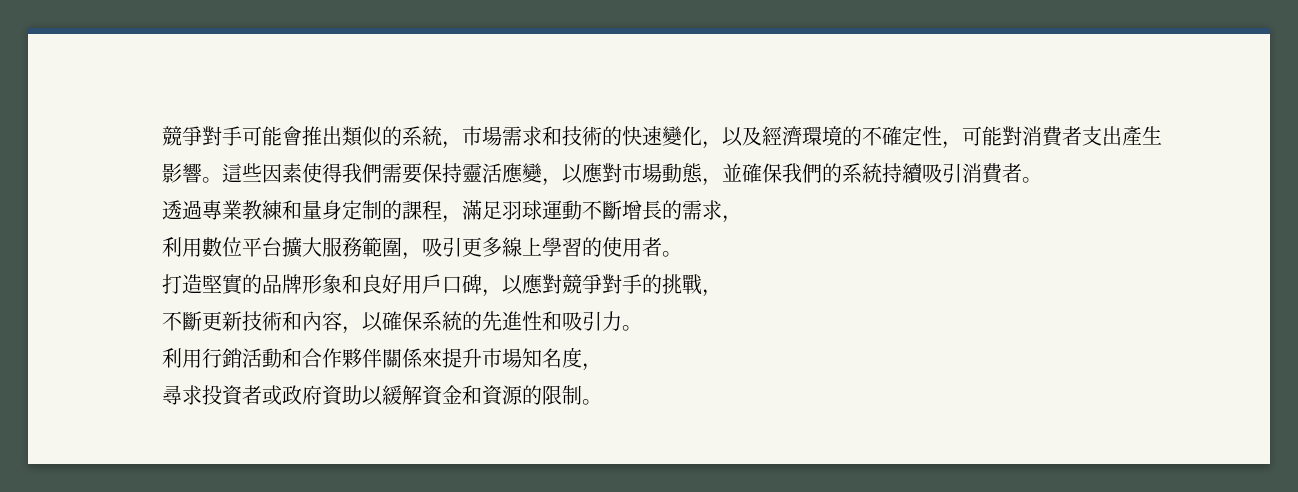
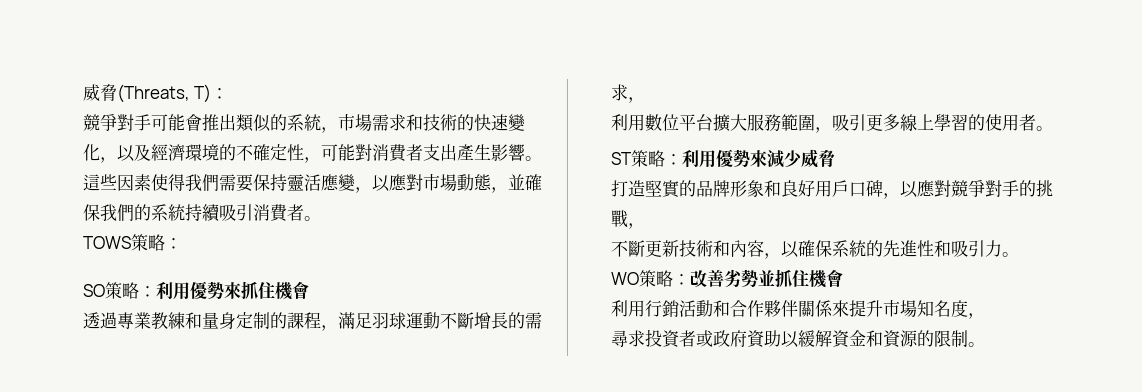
(161, 136) none -> [82,84,229,103] 威脅(Threats, T)： //
(1042, 180) none -> [82,234,182,251] [82,281,309,300] // TOWS策略： // SO策略：利用優勢來抓住機會
(682, 254) none -> [610,149,835,168] // ST策略：利用優勢來減少威脅
(642, 328) none -> [610,269,843,288] // WO策略：改善劣勢並抓住機會

